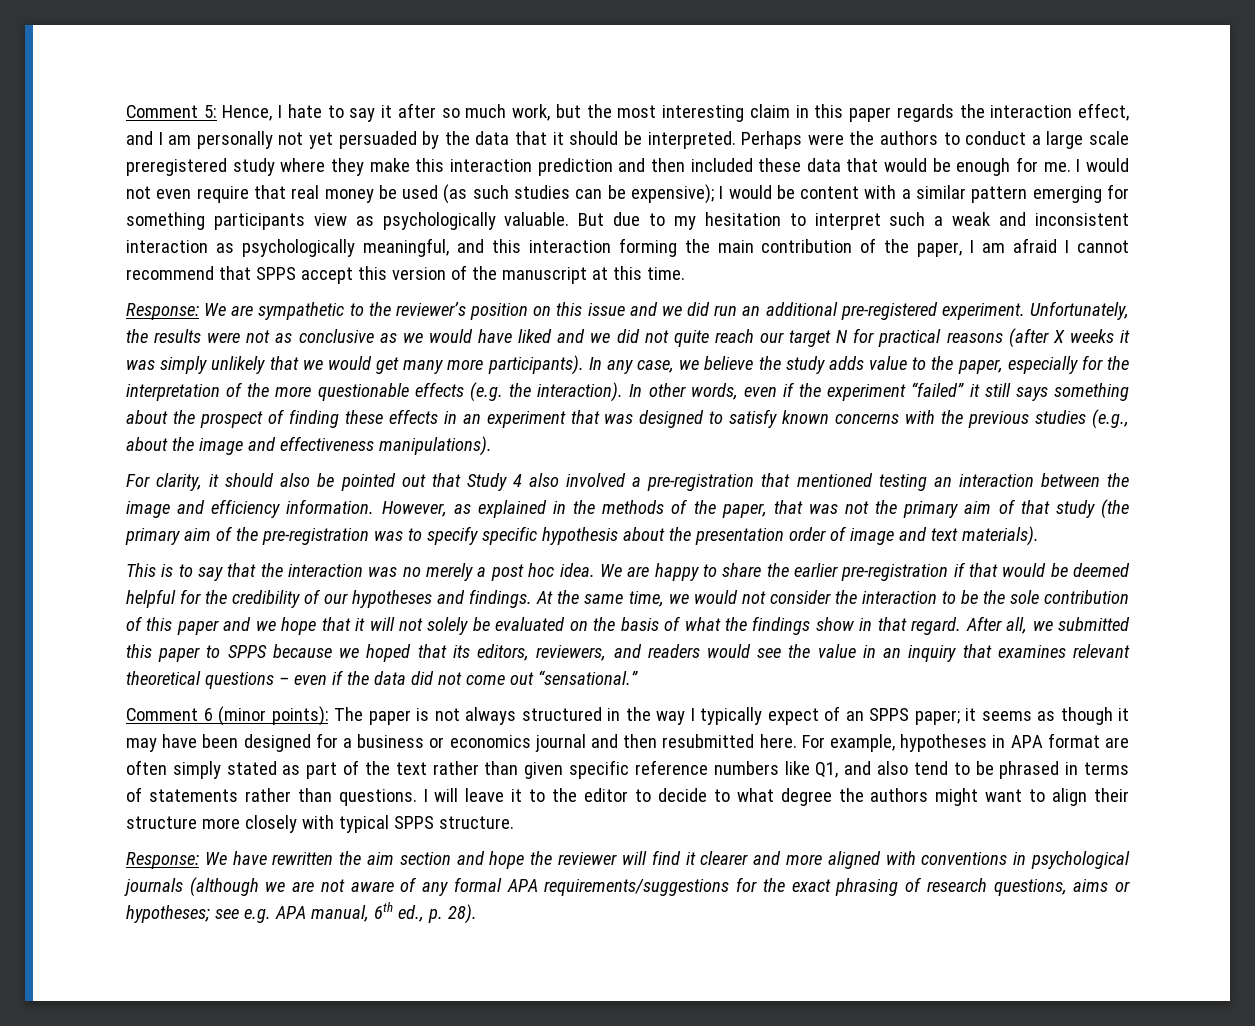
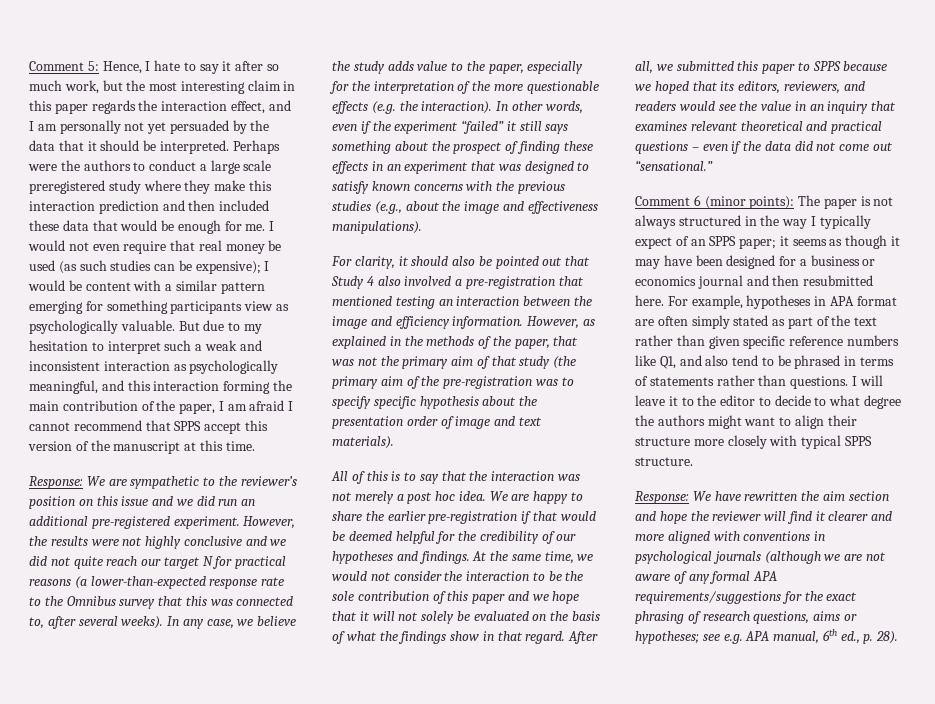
[1029,301,1129,320] Unfortunately, -> [243,516,296,529] However,
[275,329,553,343] as conclusive as we would have liked -> [145,536,242,549] highly conclusive
[1008,328,1131,348] [126,355,584,375] (after X weeks it was simply unlikely that we would get many more participants). -> [74,576,285,589] [29,596,294,609] [29,616,164,629] (a lower-than-expected response rate to the Omnibus survey that this was connected to, after several weeks).
[126,563,156,577] This -> [331,471,388,484] All of this
[402,567,421,577] no -> [332,492,352,501] not
(201, 678) none -> [806,121,883,134] and practical

